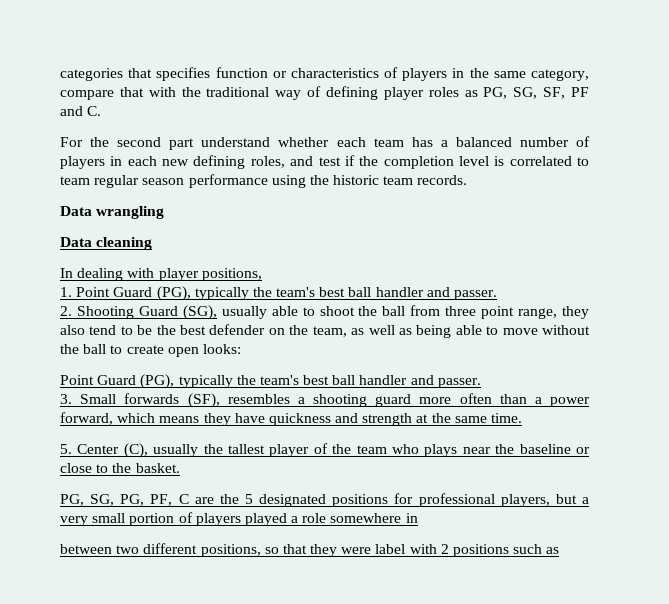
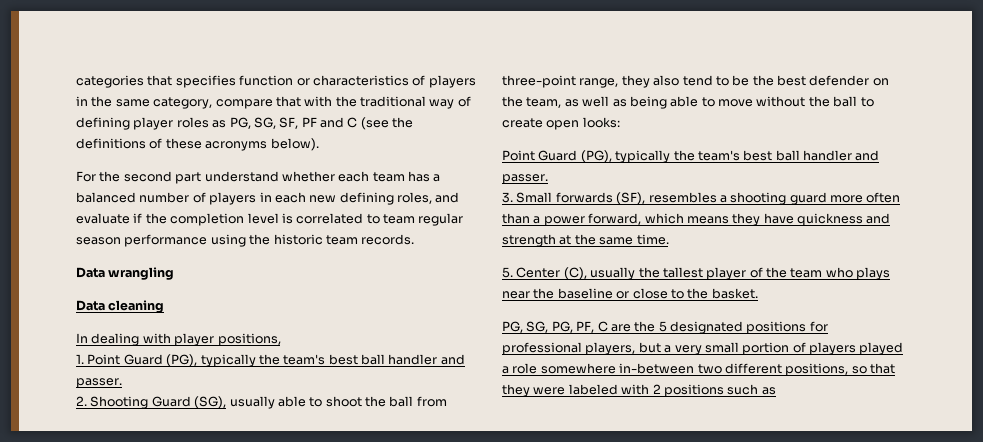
[87,106,102,116] C. -> [347,117,414,130] [76,138,319,151] C (see the definitions of these acronyms below).
[318,157,341,166] test -> [76,213,130,224] evaluate
[445,306,515,319] three point -> [502,75,576,88] three-point
[405,513,418,523] [60,544,112,554] in // between -> [619,363,695,374] in-between
[375,544,406,554] label -> [568,384,618,395] labeled

